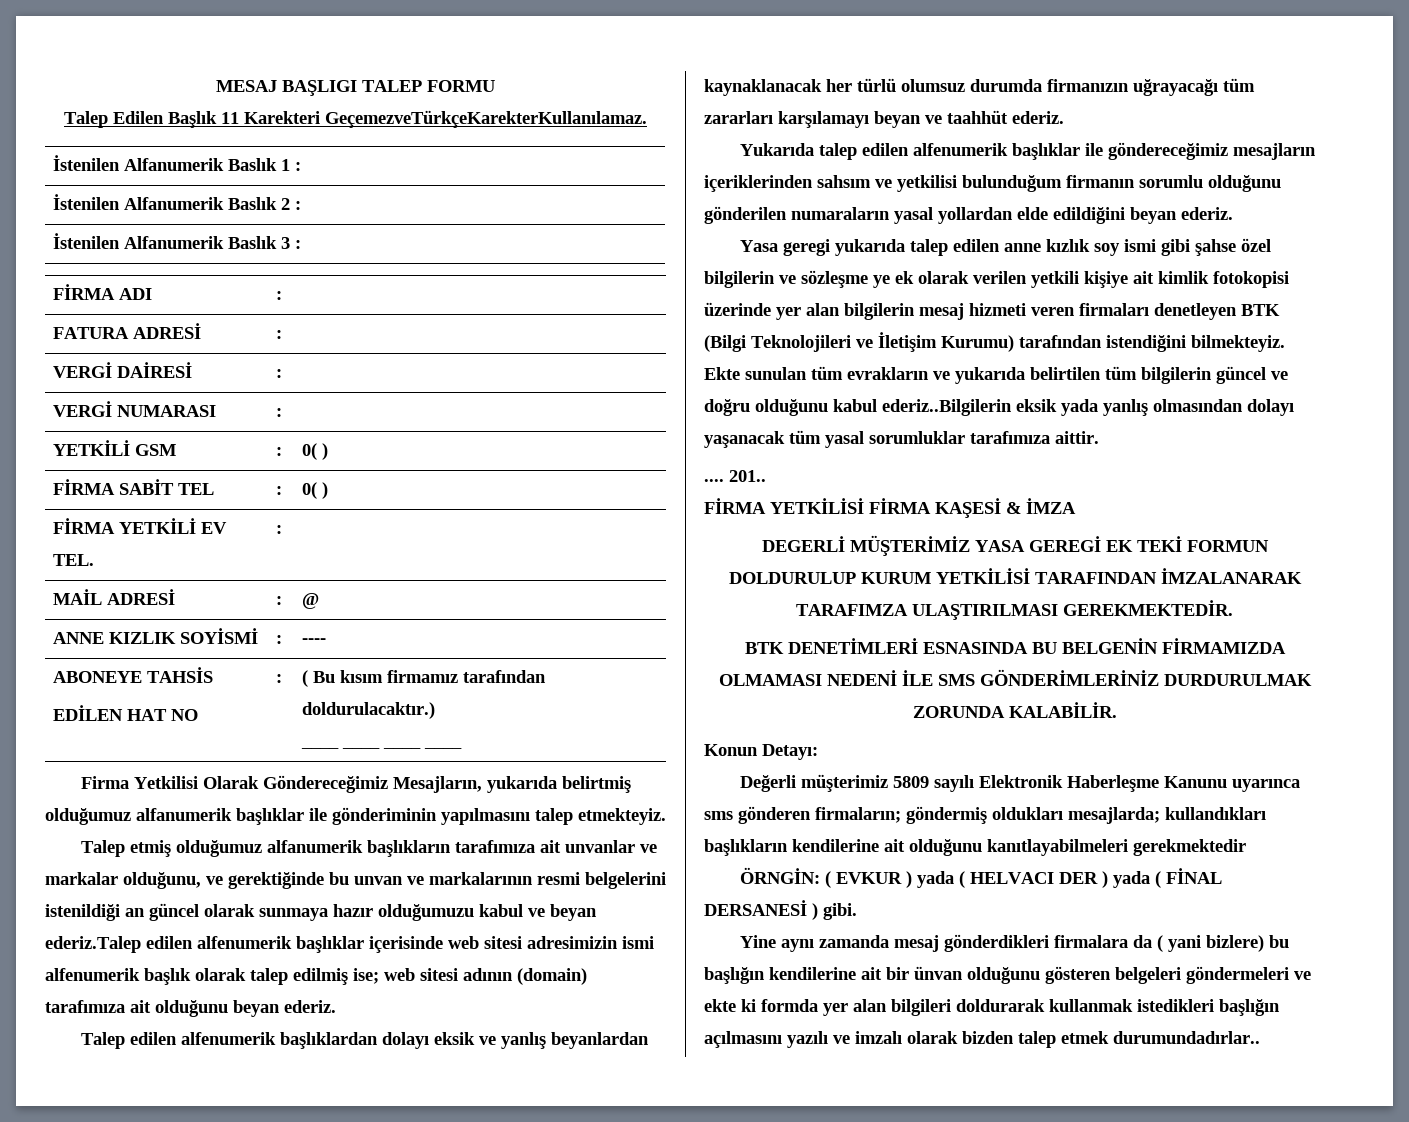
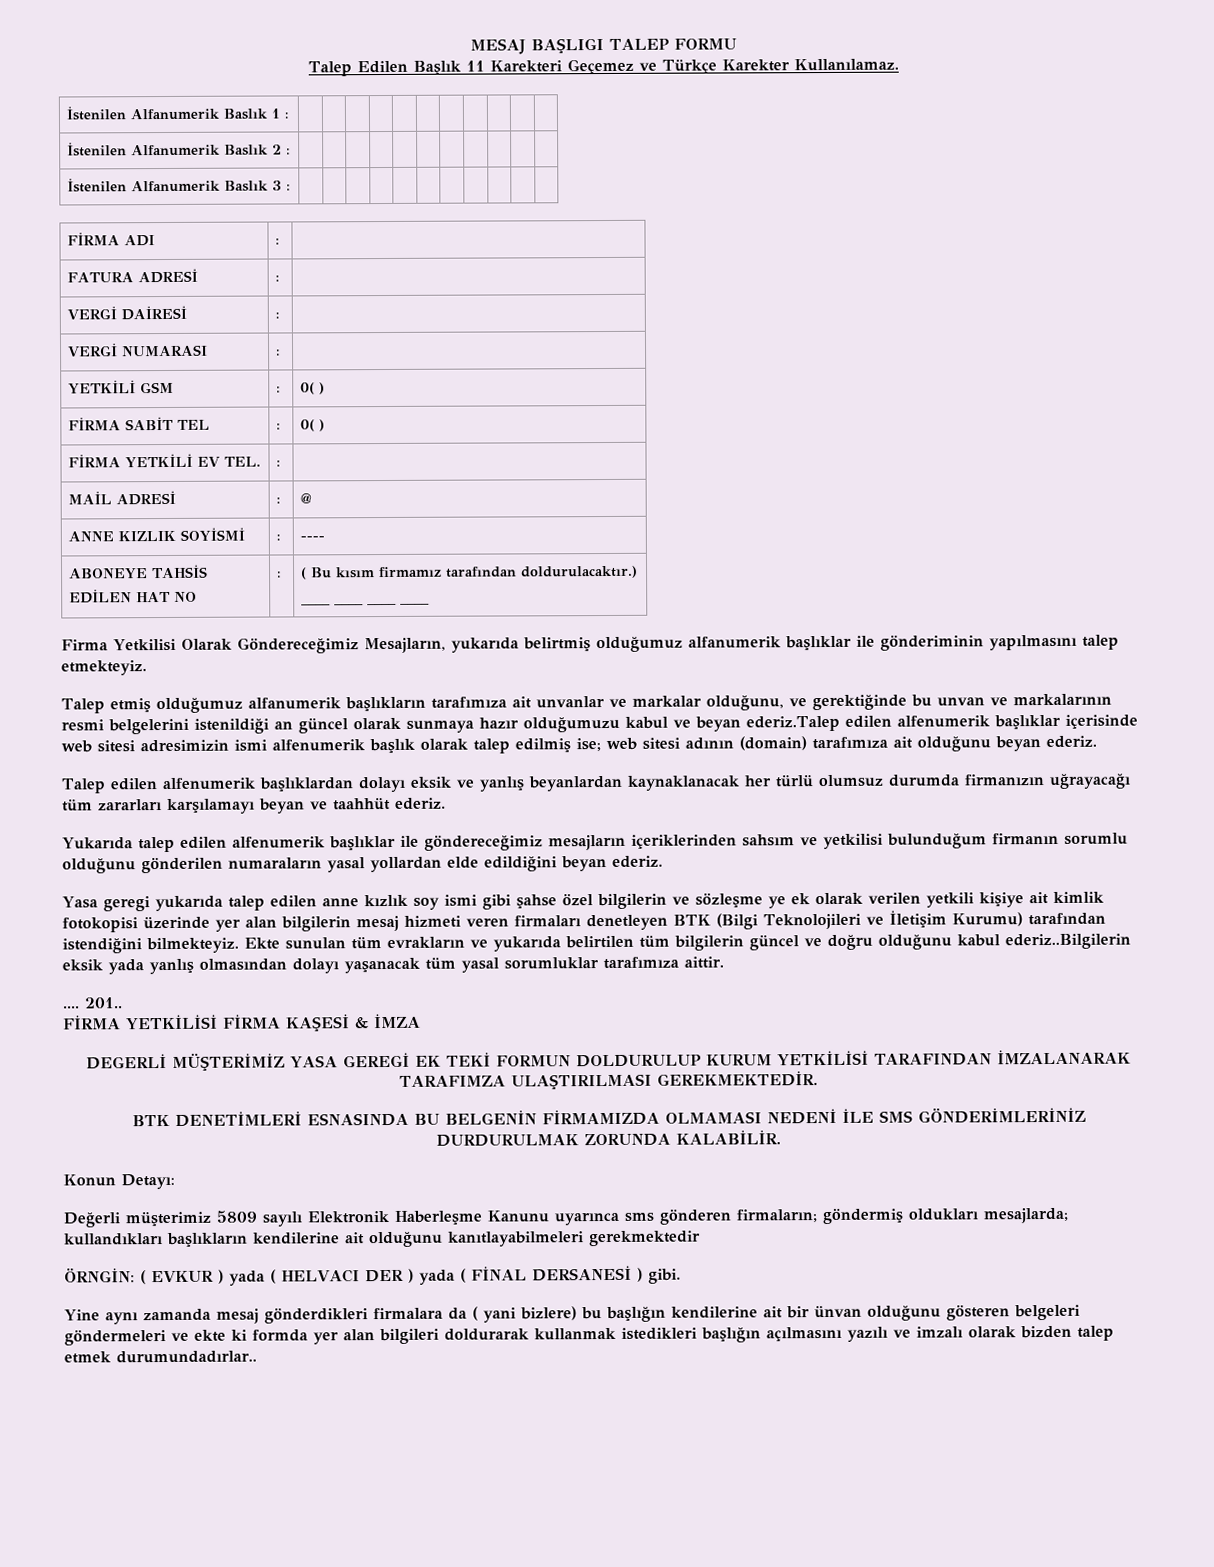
[325,110,647,128] GeçemezveTürkçeKarekterKullanılamaz. -> [566,58,899,75] Geçemez ve Türkçe Karekter Kullanılamaz.

